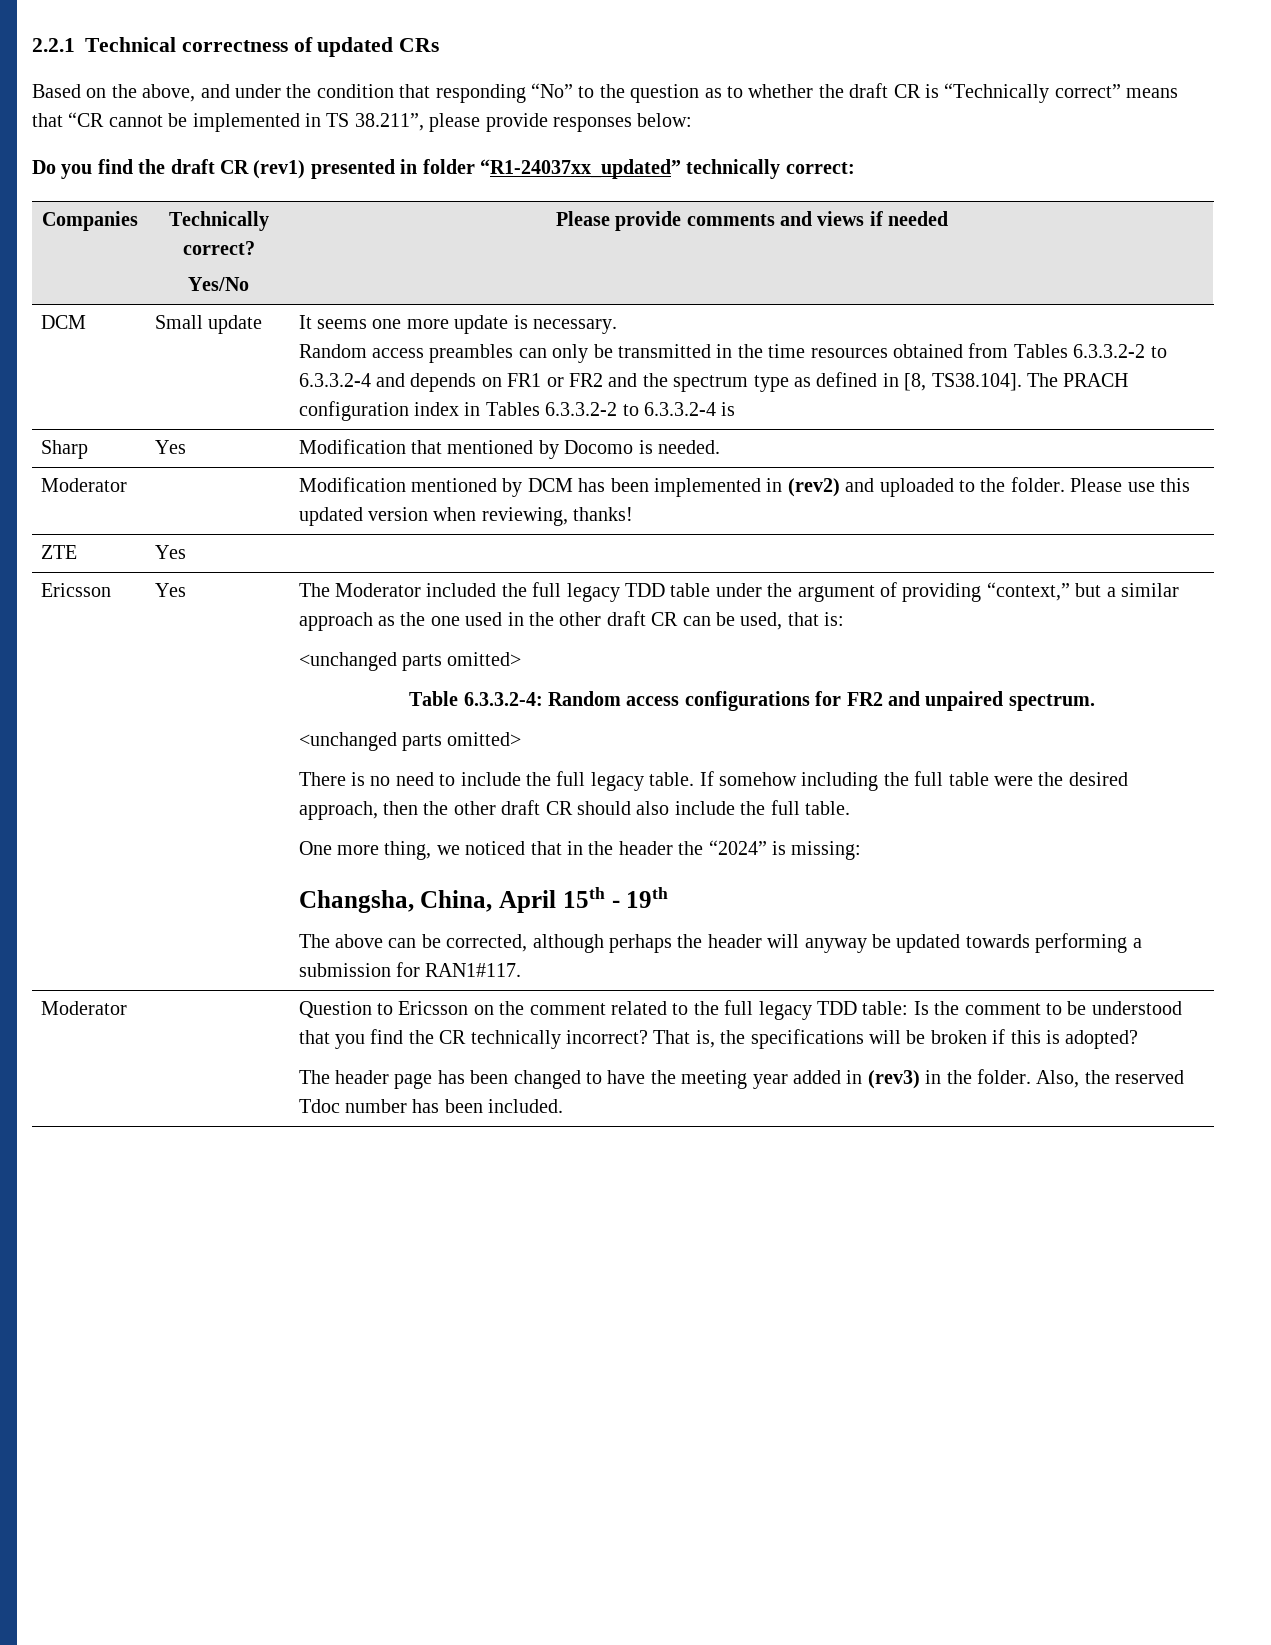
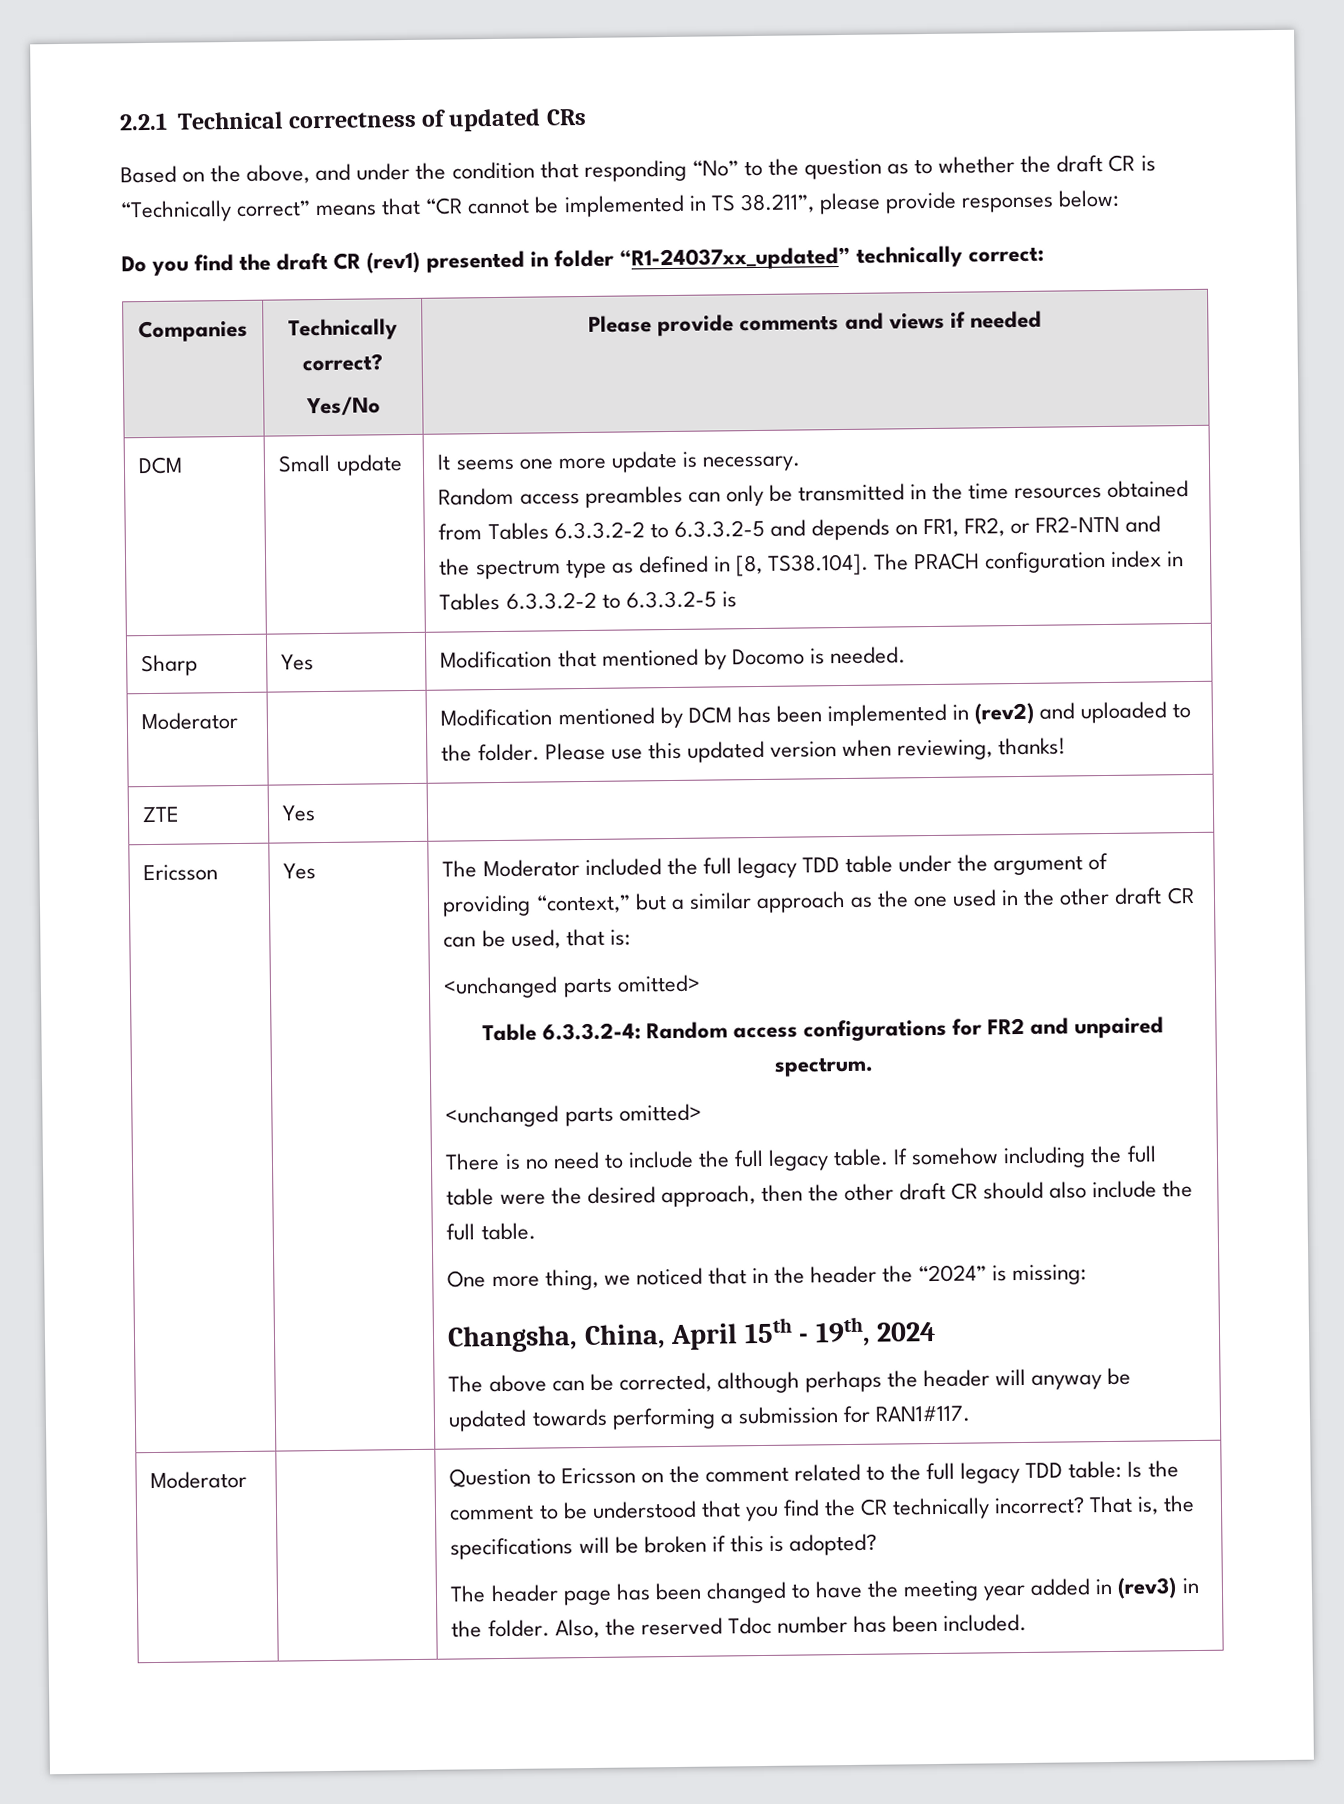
[298,373,371,387] 6.3.3.2-4 -> [673,519,765,538] 6.3.3.2-5
[507,373,604,387] FR1 or FR2 -> [923,515,1121,538] FR1, FR2, or FR2-NTN
[644,402,717,416] 6.3.3.2-4 -> [625,590,717,609] 6.3.3.2-5
[626,887,669,908] 19th -> [814,1316,936,1347] 19th, 2024

